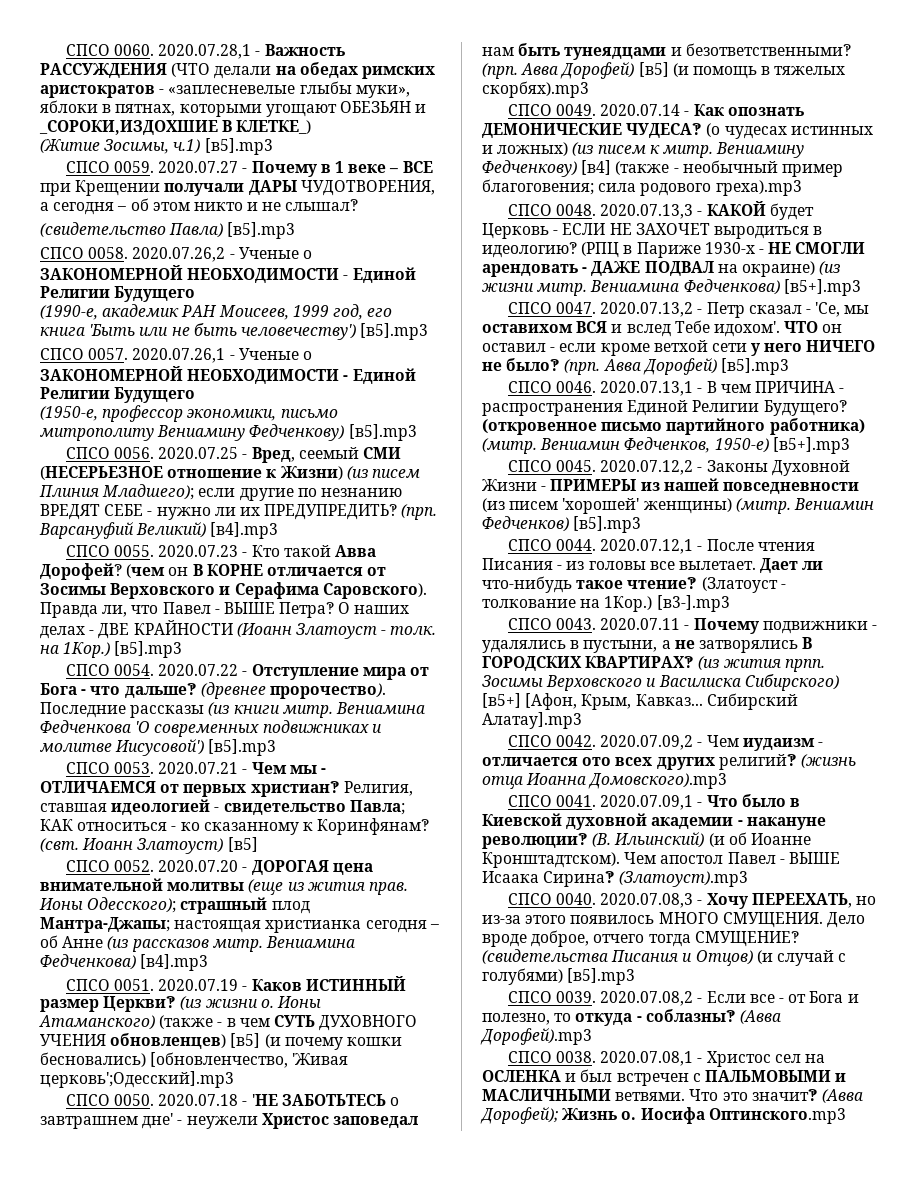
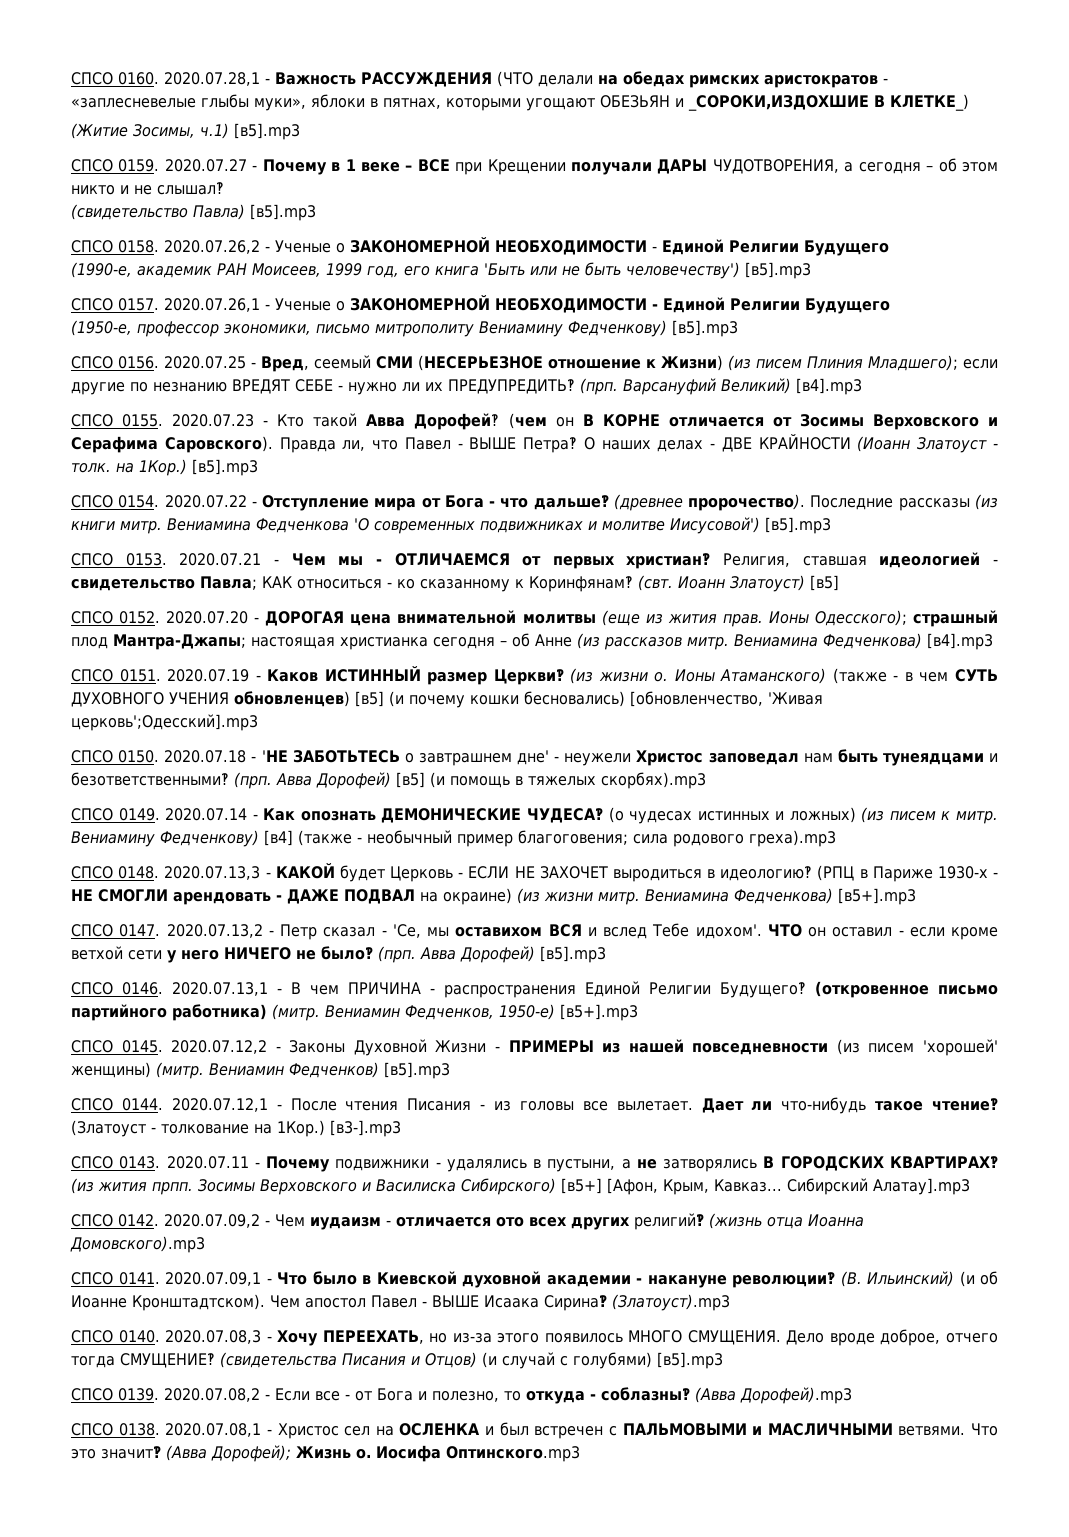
[65,44,155,56] СПСО 0060. -> [71,72,159,85] СПСО 0160.
[114,161,155,173] 0059. -> [118,159,160,172] 0159.
[88,247,129,259] 0058. -> [118,240,159,253] 0158.
[88,348,129,360] 0057. -> [118,298,159,311] 0157.
[114,447,155,459] 0056. -> [118,356,159,369] 0156.
[114,545,155,557] 0055. -> [122,414,164,427] 0155.
[114,664,155,676] 0054. -> [118,495,160,508] 0154.
[114,762,155,774] 0053. -> [125,553,167,566] 0153.
[114,860,155,872] 0052. -> [119,611,161,624] 0152.
[114,979,155,991] 0051. -> [119,669,161,682] 0151.
[114,1094,155,1106] 0050. -> [118,750,160,763] 0150.
[556,104,597,116] 0049. -> [118,808,160,821] 0149.
[556,204,597,216] 0048. -> [118,866,160,879] 0148.
[556,302,597,314] 0047. -> [119,924,161,937] 0147.
[556,381,597,393] 0046. -> [122,982,163,995] 0146.
[556,460,597,472] 0045. -> [121,1040,163,1053] 0145.
[556,539,597,551] 0044. -> [121,1098,163,1111] 0144.
[556,618,597,630] 0043. -> [119,1156,161,1169] 0143.
[556,735,597,747] 0042. -> [118,1214,159,1227] 0142.
[556,795,597,807] 0041. -> [118,1272,160,1285] 0141.
[556,893,597,905] 0040. -> [118,1330,160,1343] 0140.
[556,991,597,1003] 0039. -> [118,1388,159,1401] 0139.
[556,1051,597,1063] 0038. -> [118,1423,160,1436] 0138.

